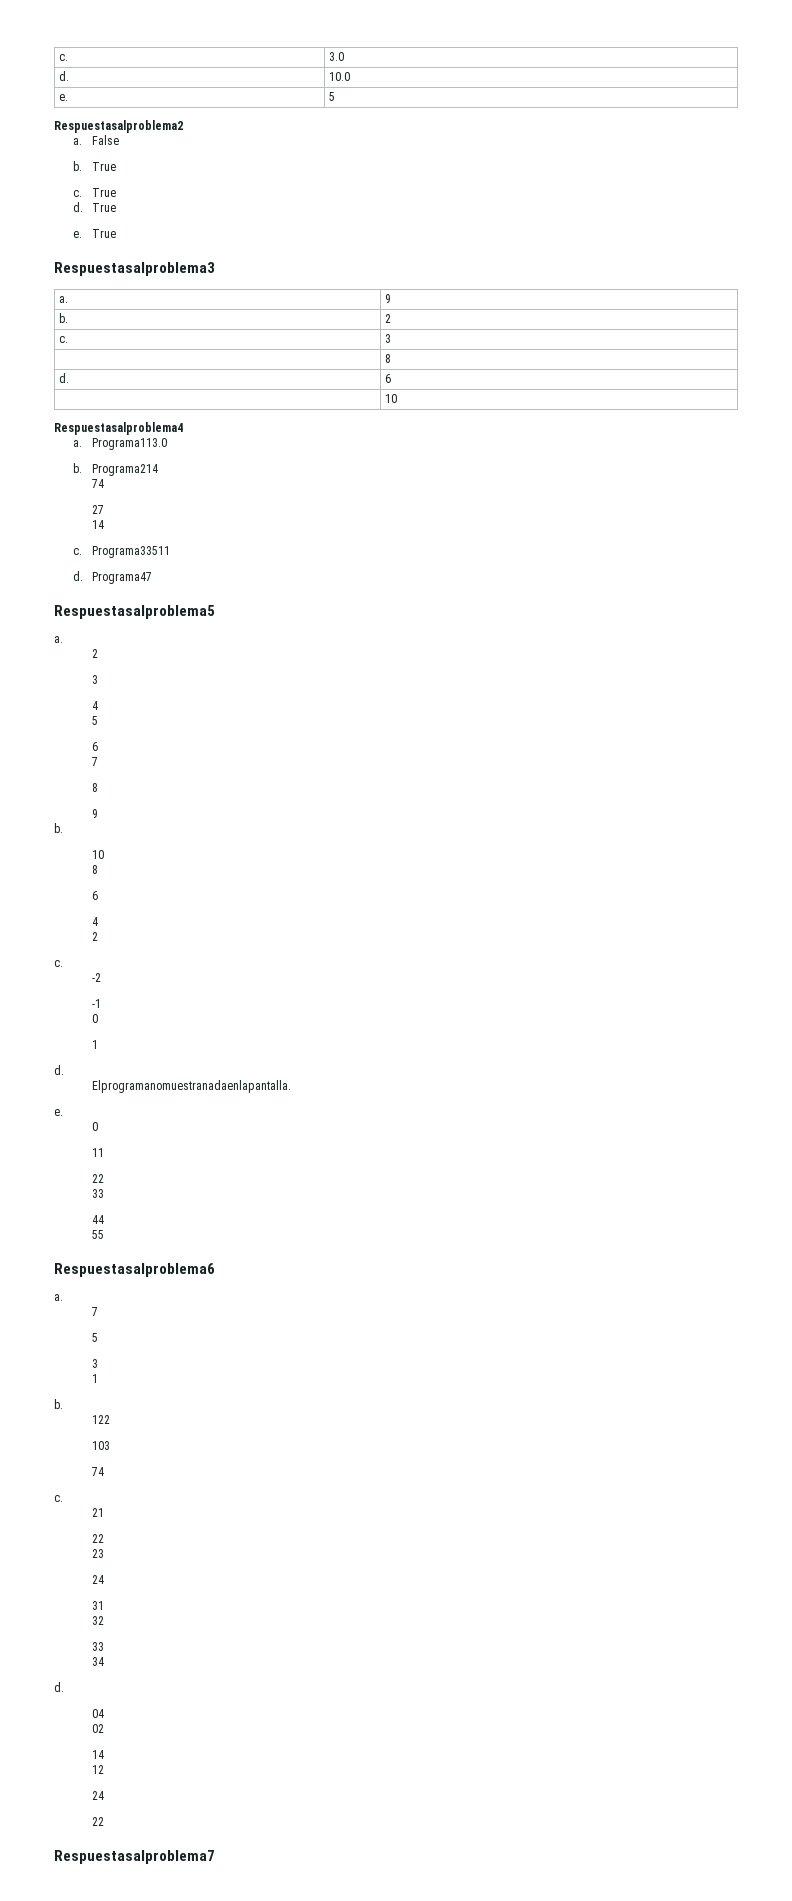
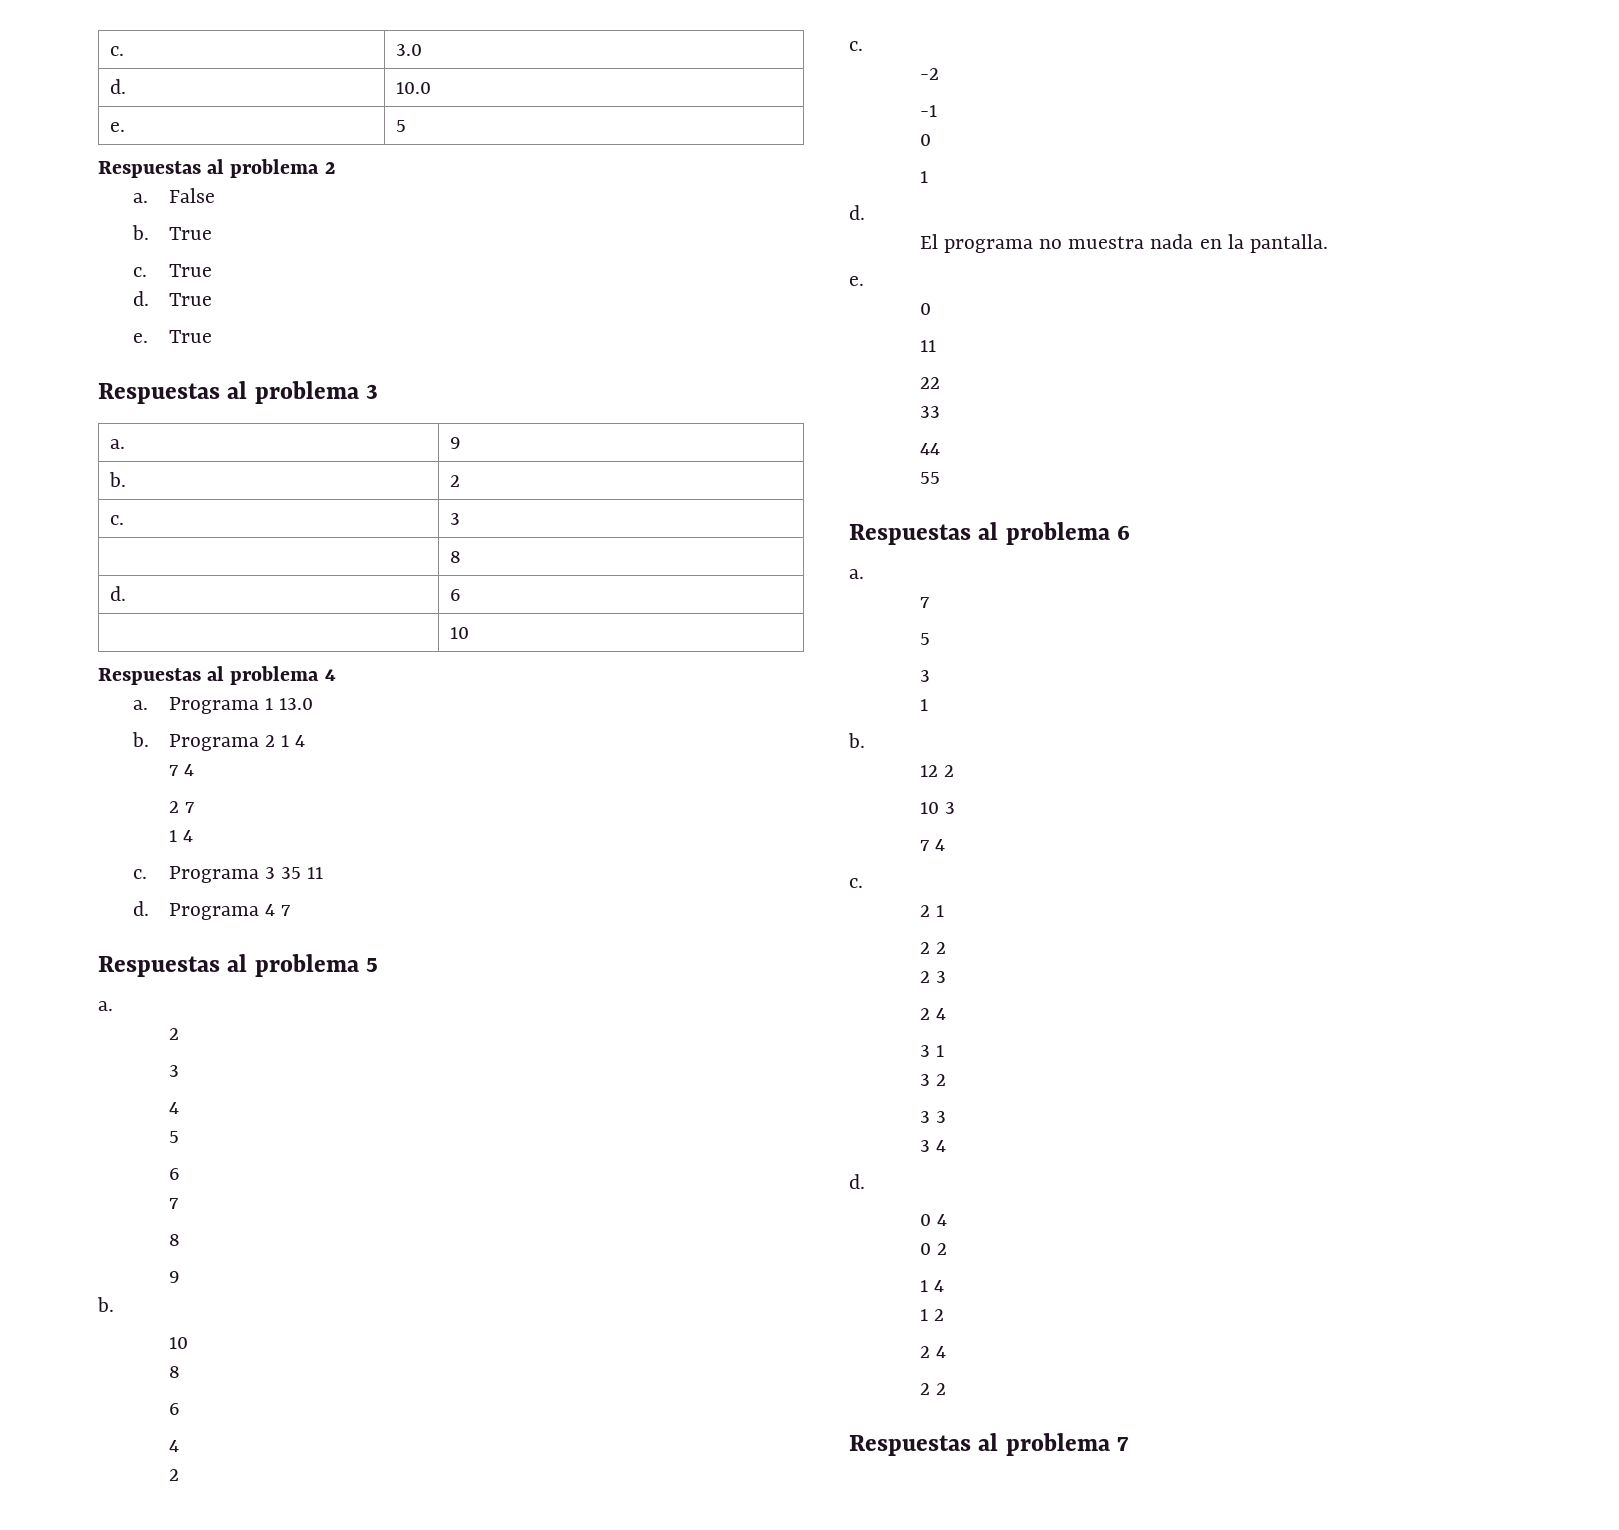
[54,120,183,133] Respuestasalproblema2 -> [98,159,335,178] Respuestas al problema 2
[54,262,215,276] Respuestasalproblema3 -> [98,381,378,404] Respuestas al problema 3
[54,422,183,435] [73,438,168,450] [73,463,159,476] [92,479,105,488] [92,505,105,514] [92,520,105,529] [73,546,171,558] [73,571,153,584] [54,605,215,619] Respuestasalproblema4 // a. Programa113.0 // b. Programa214 // 74 // 27 // 14 // c. Programa33511 // d. Programa47 // Respuestasalproblema5 -> [98,666,336,685] [133,697,313,714] [132,732,306,751] [168,764,194,776] [168,801,194,813] [168,830,193,842] [133,866,324,883] [133,901,290,920] [98,954,378,977] Respuestas al problema 4 // a. Programa 1 13.0 // b. Programa 2 1 4 // 7 4 // 2 7 // 1 4 // c. Programa 3 35 11 // d. Programa 4 7 // Respuestas al problema 5
[92,1080,292,1093] Elprogramanomuestranadaenlapantalla. -> [919,234,1329,253] El programa no muestra nada en la pantalla.
[54,1263,215,1277] Respuestasalproblema6 -> [849,522,1130,545] Respuestas al problema 6
[92,1415,111,1424] [92,1441,111,1450] [92,1467,105,1476] [54,1495,63,1502] [92,1508,105,1517] [92,1534,105,1543] [92,1549,105,1558] [92,1575,105,1584] [92,1601,105,1610] [92,1616,105,1625] [92,1642,105,1651] [92,1657,105,1666] [54,1682,64,1692] [92,1709,105,1718] [92,1724,105,1733] [92,1750,105,1759] [92,1765,105,1774] [92,1791,105,1800] [92,1817,105,1826] [54,1850,215,1864] 122 // 103 // 74 // c. // 21 // 22 // 23 // 24 // 31 // 32 // 33 // 34 // d. // 04 // 02 // 14 // 12 // 24 // 22 // Respuestasalproblema7 -> [919,765,954,777] [919,802,955,814] [919,839,945,851] [849,878,863,888] [919,905,944,917] [919,942,946,954] [919,971,946,983] [919,1008,946,1020] [919,1045,944,1057] [919,1074,946,1086] [919,1111,946,1123] [919,1140,946,1152] [849,1174,865,1189] [919,1214,947,1226] [919,1243,947,1255] [919,1280,944,1292] [919,1309,944,1321] [919,1346,946,1358] [919,1383,946,1395] [849,1433,1129,1456] 12 2 // 10 3 // 7 4 // c. // 2 1 // 2 2 // 2 3 // 2 4 // 3 1 // 3 2 // 3 3 // 3 4 // d. // 0 4 // 0 2 // 1 4 // 1 2 // 2 4 // 2 2 // Respuestas al problema 7

